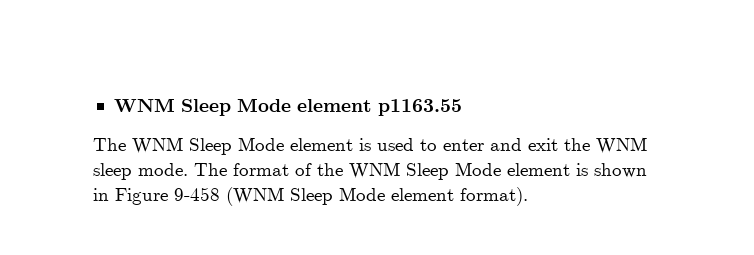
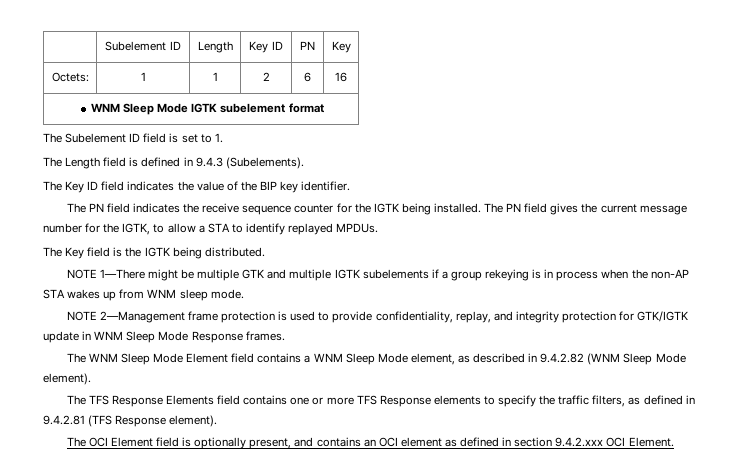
[113,98,462,116] [93,137,647,155] [93,162,647,180] [93,187,528,206] WNM Sleep Mode element p1163.55 // The WNM Sleep Mode element is used to enter and exit the WNM sleep mode. The format of the WNM Sleep Mode element is shown in Figure 9-458 (WNM Sleep Mode element format). -> [105,41,181,51] [197,41,233,53] [249,41,283,53] [300,41,315,50] [331,41,351,53] [51,72,89,82] [140,72,146,81] [212,72,218,81] [262,72,270,81] [304,72,311,82] [335,72,347,82] [91,103,324,115] [43,133,223,143] [43,157,304,169] [43,181,351,193] [66,203,687,215] [43,223,379,235] [43,247,265,259] [66,269,689,281] [43,289,244,301] [66,311,689,323] [43,331,285,343] [66,353,686,365] [43,373,91,385] [66,395,695,407] [43,415,218,427] [66,437,674,449] | Subelement ID | Length | Key ID | PN | Key // Octets: | 1 | 1 | 2 | 6 | 16 // WNM Sleep Mode IGTK subelement format // The Subelement ID field is set to 1. // The Length field is defined in 9.4.3 (Subelements). // The Key ID field indicates the value of the BIP key identifier. // The PN field indicates the receive sequence counter for the IGTK being installed. The PN field gives the current message number for the IGTK, to allow a STA to identify replayed MPDUs. // The Key field is the IGTK being distributed. // NOTE 1—There might be multiple GTK and multiple IGTK subelements if a group rekeying is in process when the non-AP STA wakes up from WNM sleep mode. // NOTE 2—Management frame protection is used to provide confidentiality, replay, and integrity protection for GTK/IGTK update in WNM Sleep Mode Response frames. // The WNM Sleep Mode Element field contains a WNM Sleep Mode element, as described in 9.4.2.82 (WNM Sleep Mode element). // The TFS Response Elements field contains one or more TFS Response elements to specify the traffic filters, as defined in 9.4.2.81 (TFS Response element). // The OCI Element field is optionally present, and contains an OCI element as defined in section 9.4.2.xxx OCI Element.

